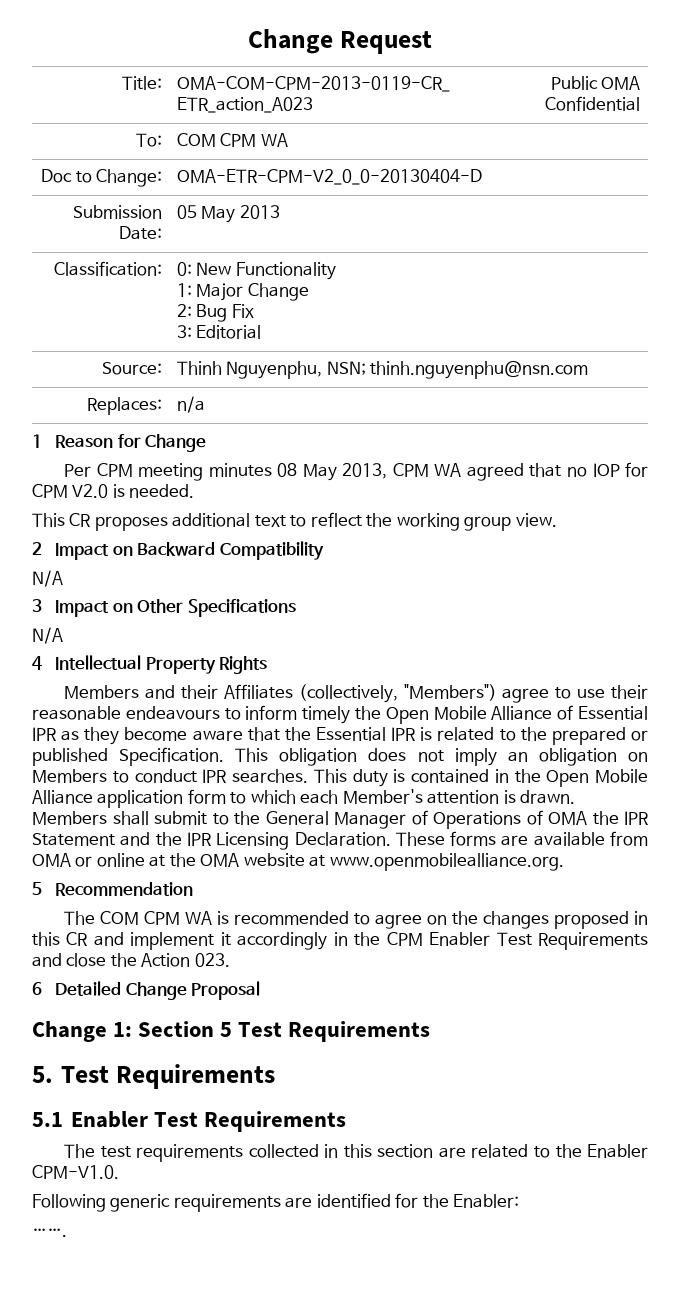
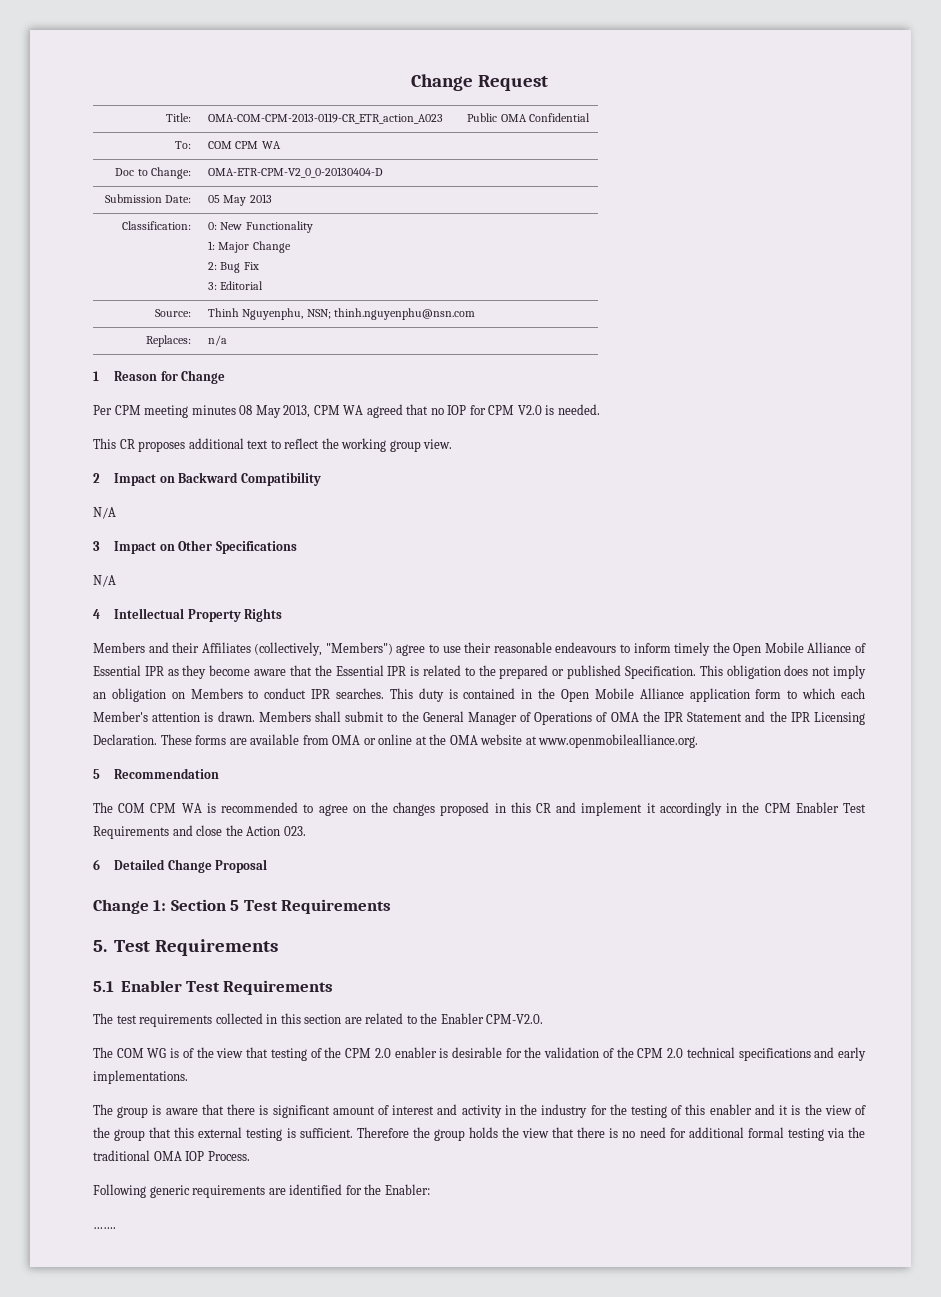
[32,1165,119,1179] CPM-V1.0. -> [486,1014,544,1024] [93,1047,867,1061] [93,1070,188,1084] [93,1104,866,1118] [93,1127,866,1141] [93,1150,250,1161] CPM-V2.0. // The COM WG is of the view that testing of the CPM 2.0 enabler is desirable for the validation of the CPM 2.0 technical specifications and early implementations. // The group is aware that there is significant amount of interest and activity in the industry for the testing of this enabler and it is the view of the group that this external testing is sufficient. Therefore the group holds the view that there is no need for additional formal testing via the traditional OMA IOP Process.

